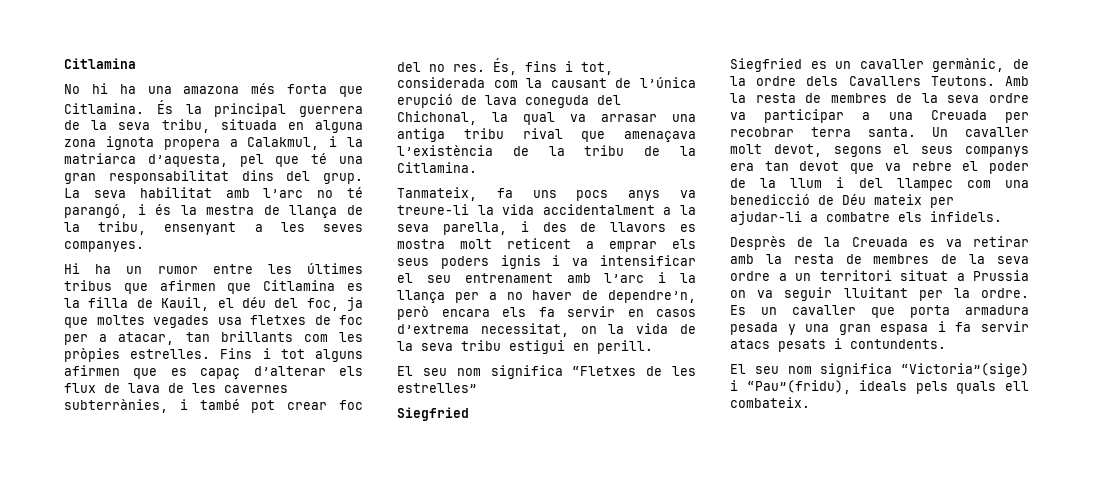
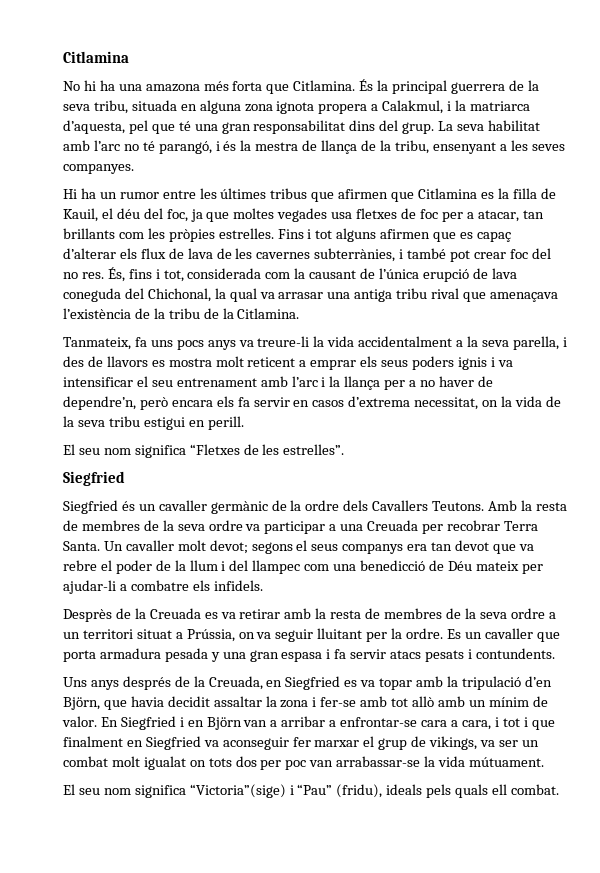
[397,383,477,393] estrelles” -> [283,444,345,455] estrelles”.
[810,58,1005,72] es un cavaller germànic, -> [121,500,268,514] és un cavaller germànic
[810,127,916,137] terra santa. -> [503,521,538,531] [63,541,100,551] Terra Santa.
[773,144,822,157] devot, -> [209,540,248,554] devot;
[973,270,1029,281] Prussia -> [186,629,235,642] Prússia,
(946, 344) none -> [63,676,552,690] [63,696,548,710] [62,716,555,730] [63,736,539,750] [63,756,544,770] // Uns anys després de la Creuada, en Siegfried es va topar amb la tripulació d’en Björn, que havia decidit assaltar la zona i fer-se amb tot allò amb un mínim de valor. En Siegfried i en Björn van a arribar a enfrontar-se cara a cara, i tot i que finalment en Siegfried va aconseguir fer marxar el grup de vikings, va ser un combat molt igualat on tots dos per poc van arrabassar-se la vida mútuament.
[746,380,851,394] “Pau”(fridu), -> [297,784,383,798] “Pau” (fridu),
[730,397,810,408] combateix. -> [510,784,559,795] combat.

